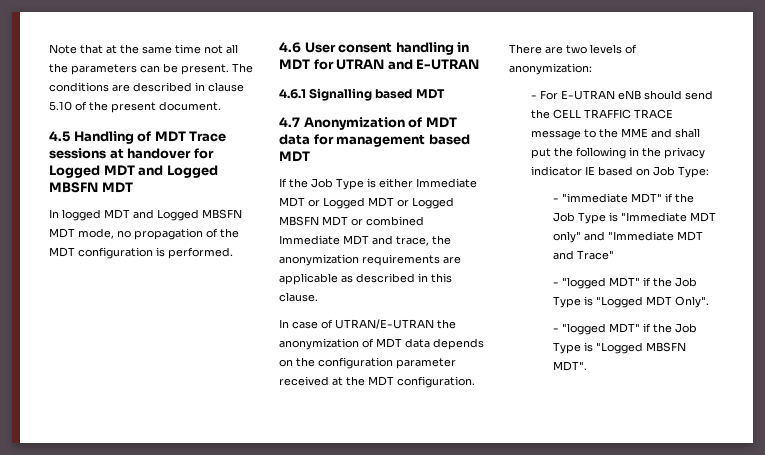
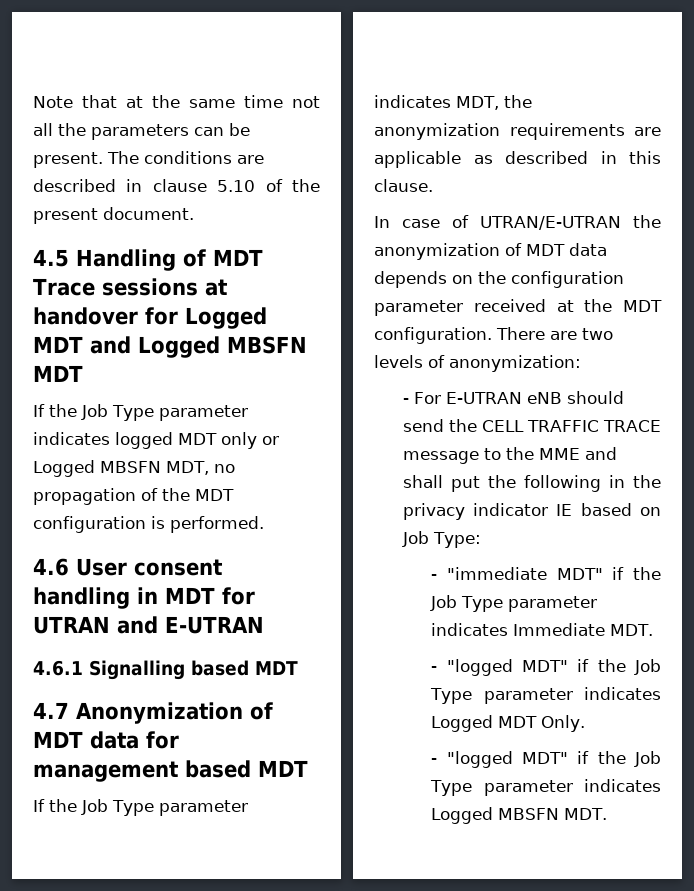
[49,209,242,221] [49,228,114,239] In logged MDT and Logged MBSFN MDT mode, -> [33,404,248,421] [33,432,279,449] [33,460,209,477] If the Job Type parameter indicates logged MDT only or Logged MBSFN MDT,
[367,178,477,188] [279,197,454,209] [279,216,424,226] [279,235,429,246] is either Immediate MDT or Logged MDT or Logged MBSFN MDT or combined Immediate MDT and trace, -> [158,800,248,816] [374,95,499,110] parameter indicates MDT,
[608,212,716,222] [552,231,703,243] [552,250,614,260] [552,277,697,289] [552,296,709,308] [552,323,697,335] [552,342,686,354] [552,361,587,371] is "Immediate MDT only" and "Immediate MDT and Trace" // - "logged MDT" if the Job Type is "Logged MDT Only". // - "logged MDT" if the Job Type is "Logged MBSFN MDT". -> [508,596,598,612] [431,623,654,636] [431,659,661,676] [430,687,661,704] [431,715,586,732] [431,751,661,768] [430,779,661,796] [431,807,608,824] parameter indicates Immediate MDT. // - "logged MDT" if the Job Type parameter indicates Logged MDT Only. // - "logged MDT" if the Job Type parameter indicates Logged MBSFN MDT.

